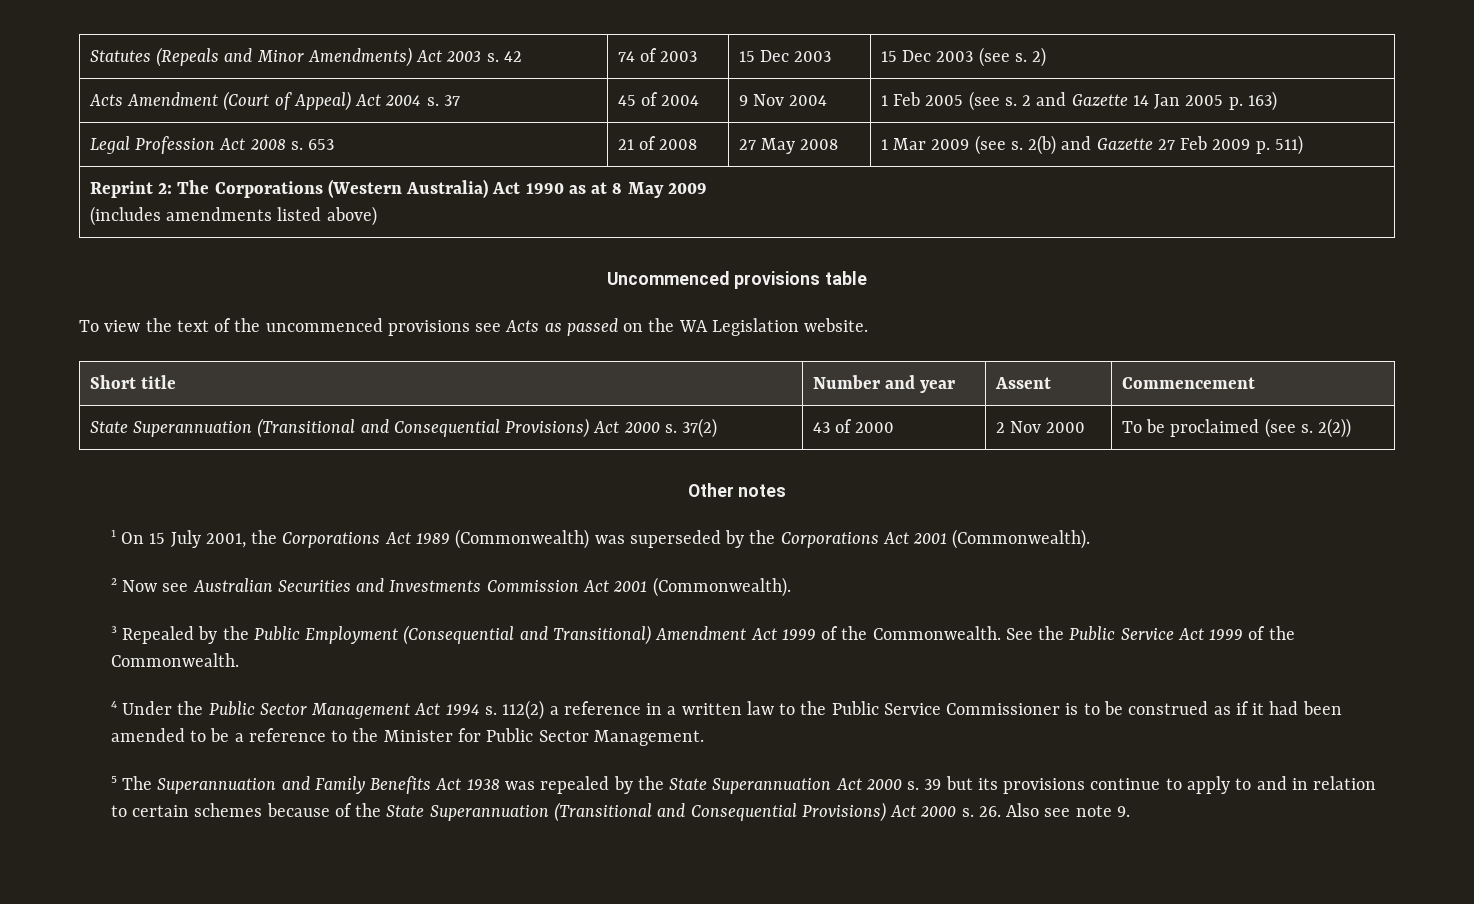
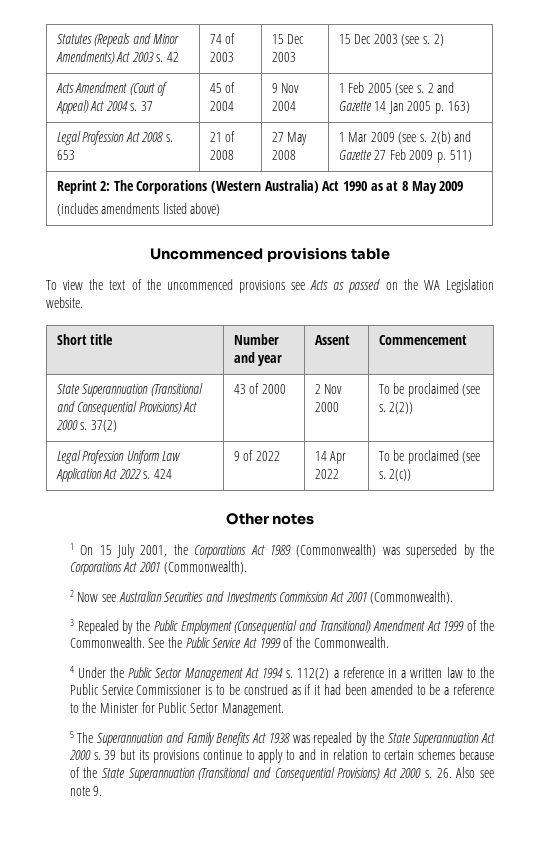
(1352, 428) none -> [56,450,181,464] [55,468,173,482] [233,450,280,461] [314,451,347,464] [314,469,339,479] [378,450,481,464] [378,469,412,481] // Legal Profession Uniform Law Application Act 2022 s. 424 | 9 of 2022 | 14 Apr 2022 | To be proclaimed (see s. 2(c))

